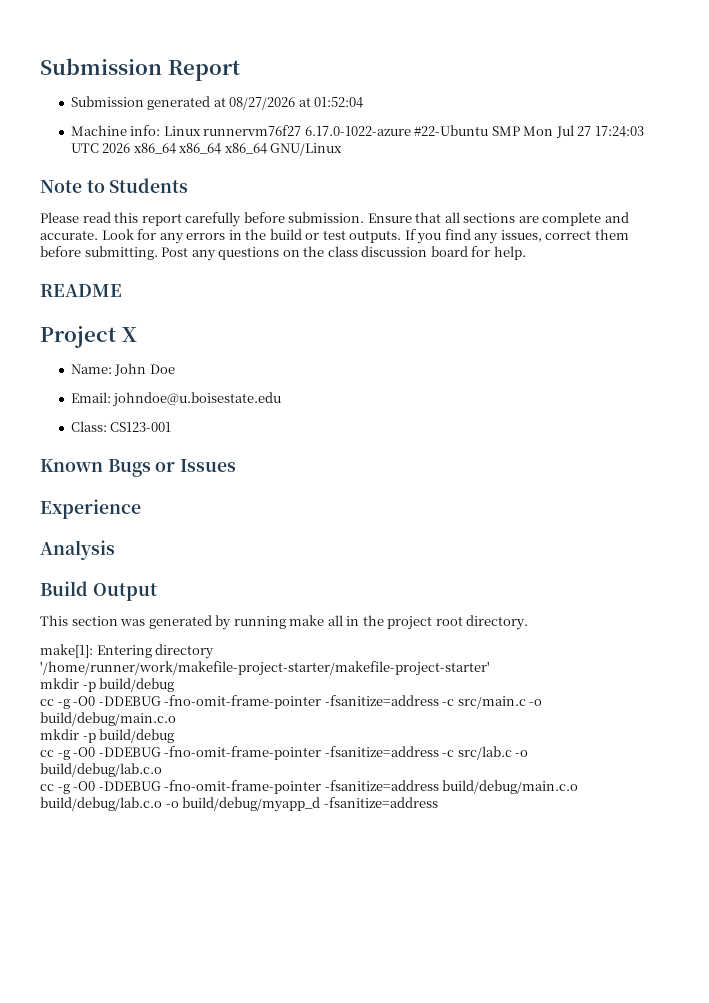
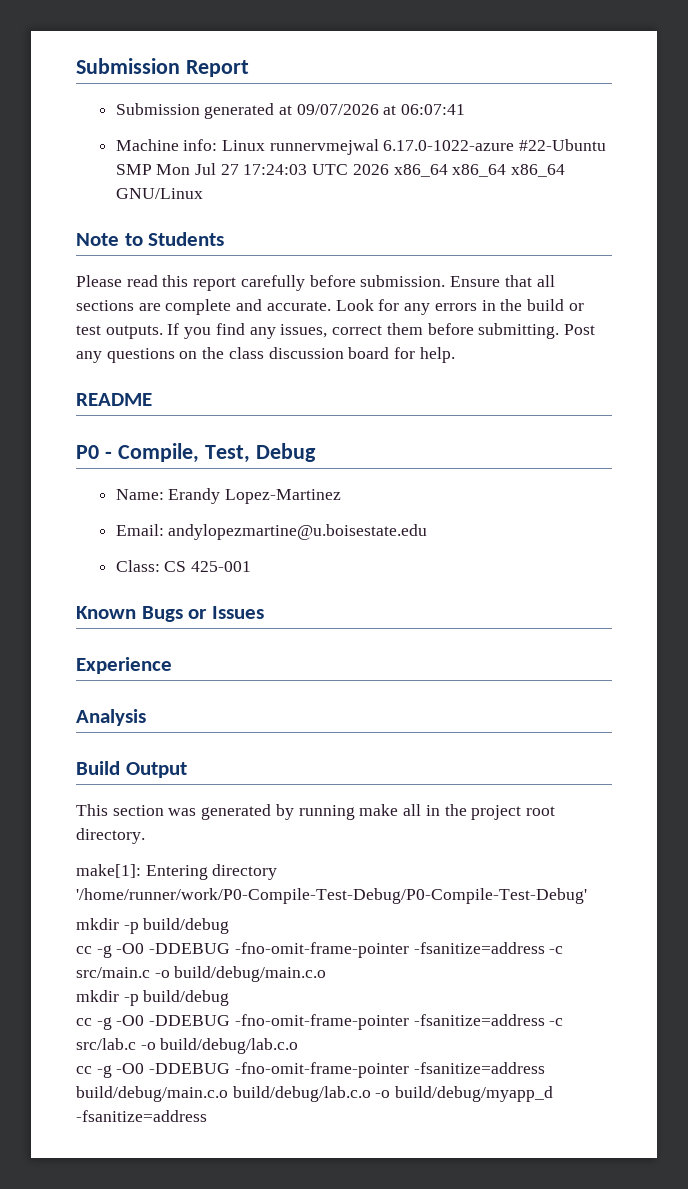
[229,97,364,110] 08/27/2026 at 01:52:04 -> [296,104,466,115] 09/07/2026 at 06:07:41
[203,125,302,136] runnervm76f27 -> [269,139,379,155] runnervmejwal
[40,326,137,348] Project X -> [76,443,316,463] P0 - Compile, Test, Debug
[114,363,175,376] John Doe -> [168,488,341,504] Erandy Lopez-Martinez
[112,392,282,407] johndoe@u.boisestate.edu -> [168,524,428,540] andylopezmartine@u.boisestate.edu
[110,422,172,432] CS123-001 -> [164,561,251,572] CS 425-001
[40,661,490,676] '/home/runner/work/makefile-project-starter/makefile-project-starter' -> [76,888,587,904] '/home/runner/work/P0-Compile-Test-Debug/P0-Compile-Test-Debug'

